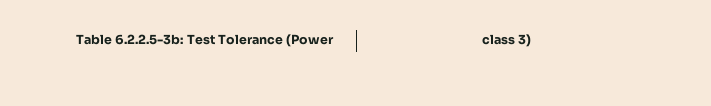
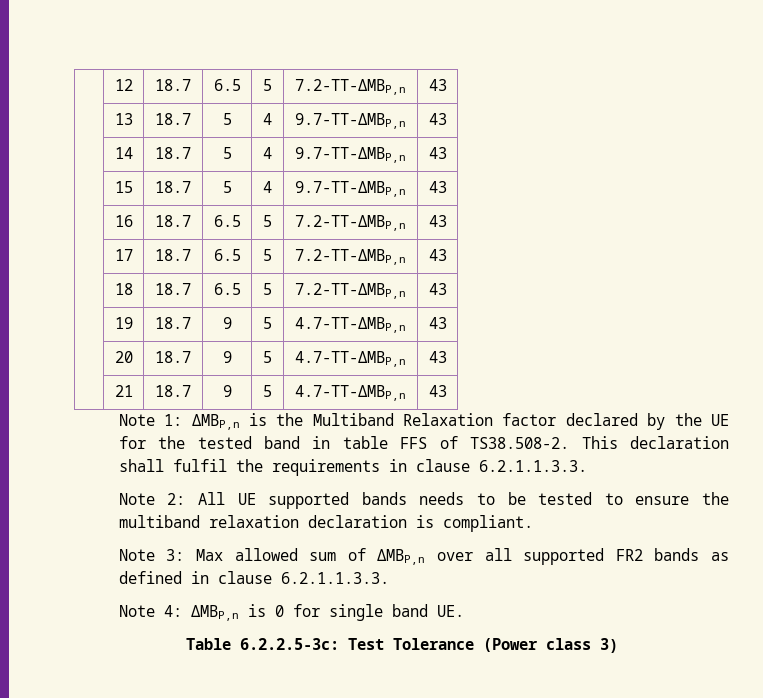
[75,34,184,45] Table 6.2.2.5-3b: -> [114,79,133,91] [155,79,191,91] [213,79,241,91] [263,79,272,91] [295,79,407,95] [428,79,447,91] [114,113,133,125] [155,113,191,125] [222,113,232,125] [263,113,272,125] [295,113,407,129] [428,113,447,125] [114,147,133,159] [155,147,191,159] [222,147,232,159] [263,147,272,159] [295,147,407,163] [428,147,447,159] [114,181,133,193] [155,181,191,193] [222,181,232,193] [263,181,272,193] [295,181,407,197] [428,181,447,193] [114,215,133,227] [155,215,191,227] [213,215,241,227] [263,215,272,227] [295,215,407,231] [428,215,447,227] [114,249,133,261] [155,249,191,261] [213,249,241,261] [263,249,272,261] [295,249,407,265] [428,249,447,261] [114,283,133,295] [155,283,191,295] [213,283,241,295] [263,283,272,295] [295,283,407,299] [428,283,447,295] [114,317,133,329] [155,317,191,329] [222,317,232,329] [263,317,272,329] [295,317,407,333] [428,317,447,329] [114,351,133,363] [155,351,191,363] [222,351,232,363] [263,351,272,363] [295,351,407,367] [428,351,447,363] [114,385,133,397] [155,385,191,397] [222,385,232,397] [263,385,272,397] [295,385,407,401] [428,385,447,397] [118,413,730,430] [118,436,729,449] [118,459,587,476] [118,492,730,509] [118,515,533,532] [118,548,730,565] [118,571,389,584] [118,604,464,621] [185,638,339,650] | 12 | 18.7 | 6.5 | 5 | 7.2-TT-ΔMBP,n | 43 // | 13 | 18.7 | 5 | 4 | 9.7-TT-ΔMBP,n | 43 // | 14 | 18.7 | 5 | 4 | 9.7-TT-ΔMBP,n | 43 // | 15 | 18.7 | 5 | 4 | 9.7-TT-ΔMBP,n | 43 // | 16 | 18.7 | 6.5 | 5 | 7.2-TT-ΔMBP,n | 43 // | 17 | 18.7 | 6.5 | 5 | 7.2-TT-ΔMBP,n | 43 // | 18 | 18.7 | 6.5 | 5 | 7.2-TT-ΔMBP,n | 43 // | 19 | 18.7 | 9 | 5 | 4.7-TT-ΔMBP,n | 43 // | 20 | 18.7 | 9 | 5 | 4.7-TT-ΔMBP,n | 43 // | 21 | 18.7 | 9 | 5 | 4.7-TT-ΔMBP,n | 43 // Note 1: ΔMBP,n is the Multiband Relaxation factor declared by the UE for the tested band in table FFS of TS38.508-2. This declaration shall fulfil the requirements in clause 6.2.1.1.3.3. // Note 2: All UE supported bands needs to be tested to ensure the multiband relaxation declaration is compliant. // Note 3: Max allowed sum of ΔMBP,n over all supported FR2 bands as defined in clause 6.2.1.1.3.3. // Note 4: ΔMBP,n is 0 for single band UE. // Table 6.2.2.5-3c:

